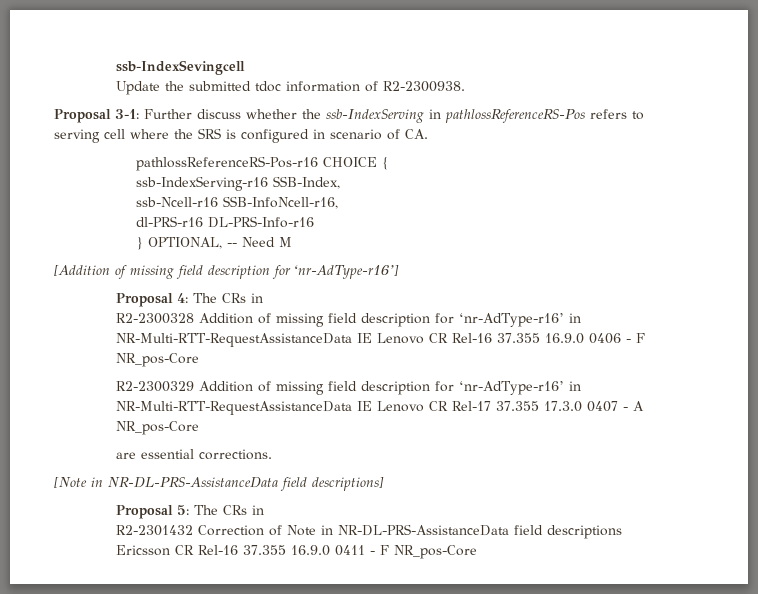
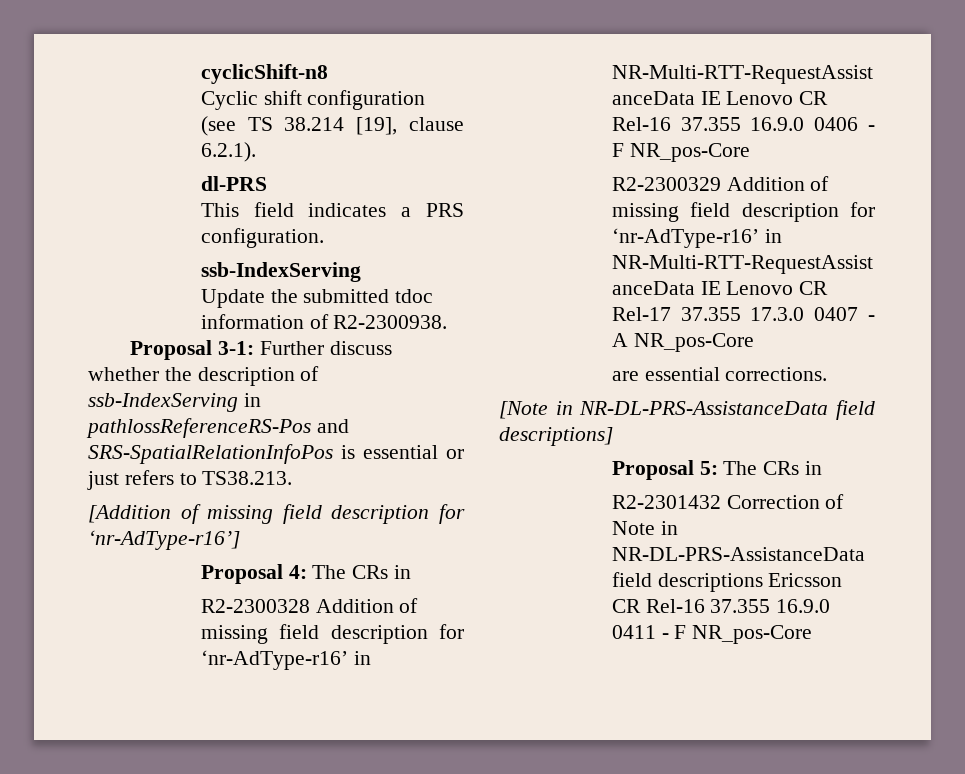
[115,60,245,75] ssb-IndexSevingcell -> [200,64,328,84] [200,90,426,110] [200,116,465,136] [200,142,256,162] [200,176,267,191] [200,202,465,217] [200,228,324,248] [200,262,361,282] cyclicShift-n8 // Cyclic shift configuration (see TS 38.214 [19], clause 6.2.1). // dl-PRS // This field indicates a PRS configuration. // ssb-IndexServing
(321, 114) none -> [197,366,320,386] description of
[590,109,644,120] [54,128,428,143] [136,156,390,171] [136,176,341,191] [136,196,339,209] [136,216,315,228] [136,237,293,250] refers to serving cell where the SRS is configured in scenario of CA. // pathlossReferenceRS-Pos-r16 CHOICE { // ssb-IndexServing-r16 SSB-Index, // ssb-Ncell-r16 SSB-InfoNcell-r16, // dl-PRS-r16 DL-PRS-Info-r16 // } OPTIONAL, -- Need M -> [316,419,349,433] [88,444,464,464] [87,470,293,490] and SRS-SpatialRelationInfoPos is essential or just refers to TS38.213.

